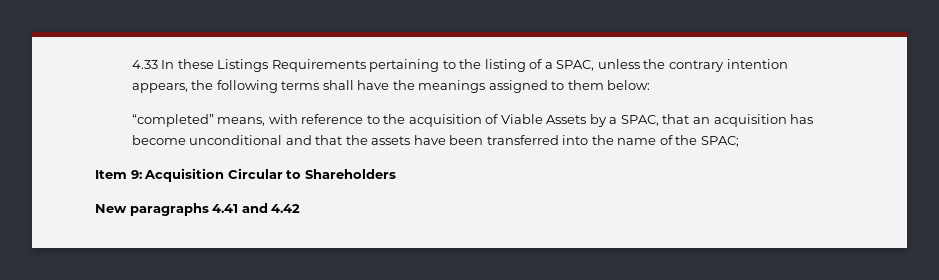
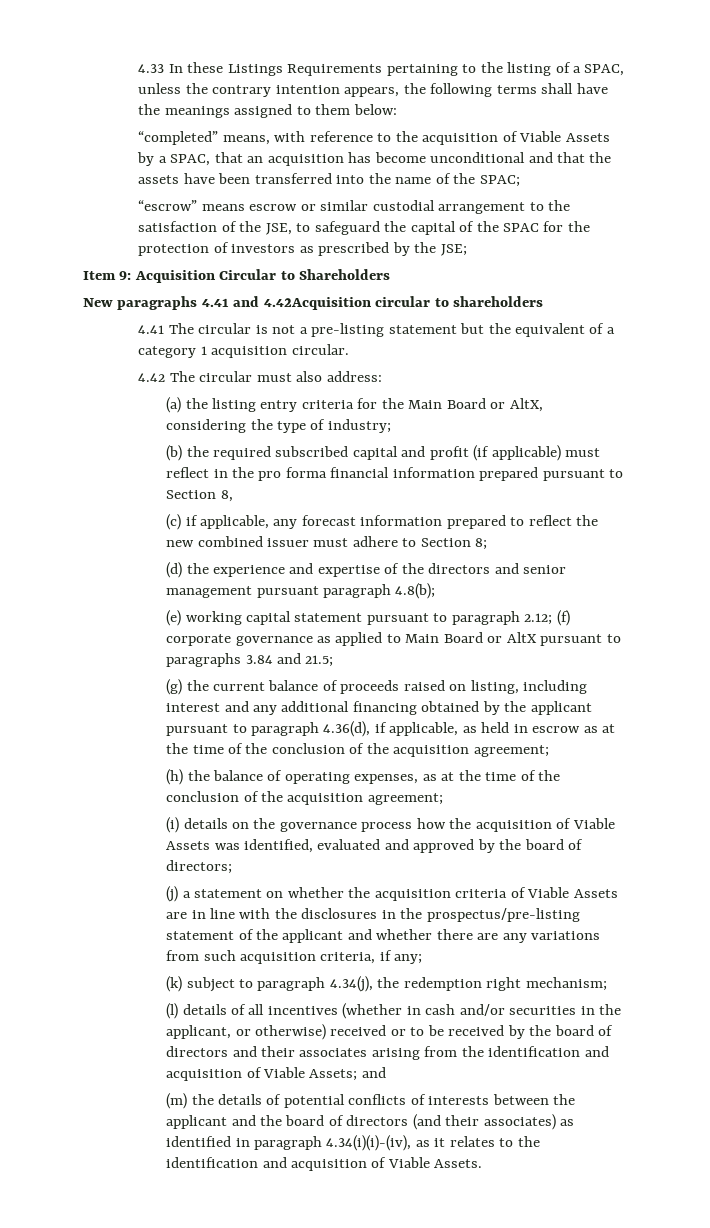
(739, 141) none -> [138,200,571,214] [138,221,590,235] [138,242,467,256] // “escrow” means escrow or similar custodial arrangement to the satisfaction of the JSE, to safeguard the capital of the SPAC for the protection of investors as prescribed by the JSE;
[271,204,301,213] 4.42 -> [263,296,544,310] [138,323,615,337] [138,344,349,358] [138,371,382,382] [166,397,543,413] [166,419,391,433] [166,445,601,461] [166,467,624,481] [166,490,233,502] [166,514,599,530] [166,536,488,550] [166,562,567,578] [166,583,436,599] [166,610,570,626] [166,632,621,646] [166,653,334,667] [166,679,588,695] [166,701,592,715] [166,721,616,737] [166,743,549,757] [166,769,561,785] [166,791,443,805] [166,817,615,833] [166,839,584,853] [166,860,233,874] [166,886,618,902] [166,908,580,922] [166,929,601,943] [166,950,423,964] [166,976,607,992] [166,1003,622,1019] [166,1024,614,1040] [166,1046,609,1060] [166,1067,386,1081] [166,1093,576,1109] [166,1114,575,1130] [166,1135,540,1151] [166,1157,483,1171] 4.42Acquisition circular to shareholders // 4.41 The circular is not a pre-listing statement but the equivalent of a category 1 acquisition circular. // 4.42 The circular must also address: // (a) the listing entry criteria for the Main Board or AltX, considering the type of industry; // (b) the required subscribed capital and profit (if applicable) must reflect in the pro forma financial information prepared pursuant to Section 8, // (c) if applicable, any forecast information prepared to reflect the new combined issuer must adhere to Section 8; // (d) the experience and expertise of the directors and senior management pursuant paragraph 4.8(b); // (e) working capital statement pursuant to paragraph 2.12; (f) corporate governance as applied to Main Board or AltX pursuant to paragraphs 3.84 and 21.5; // (g) the current balance of proceeds raised on listing, including interest and any additional financing obtained by the applicant pursuant to paragraph 4.36(d), if applicable, as held in escrow as at the time of the conclusion of the acquisition agreement; // (h) the balance of operating expenses, as at the time of the conclusion of the acquisition agreement; // (i) details on the governance process how the acquisition of Viable Assets was identified, evaluated and approved by the board of directors; // (j) a statement on whether the acquisition criteria of Viable Assets are in line with the disclosures in the prospectus/pre-listing statement of the applicant and whether there are any variations from such acquisition criteria, if any; // (k) subject to paragraph 4.34(j), the redemption right mechanism; // (l) details of all incentives (whether in cash and/or securities in the applicant, or otherwise) received or to be received by the board of directors and their associates arising from the identification and acquisition of Viable Assets; and // (m) the details of potential conflicts of interests between the applicant and the board of directors (and their associates) as identified in paragraph 4.34(i)(i)-(iv), as it relates to the identification and acquisition of Viable Assets.

